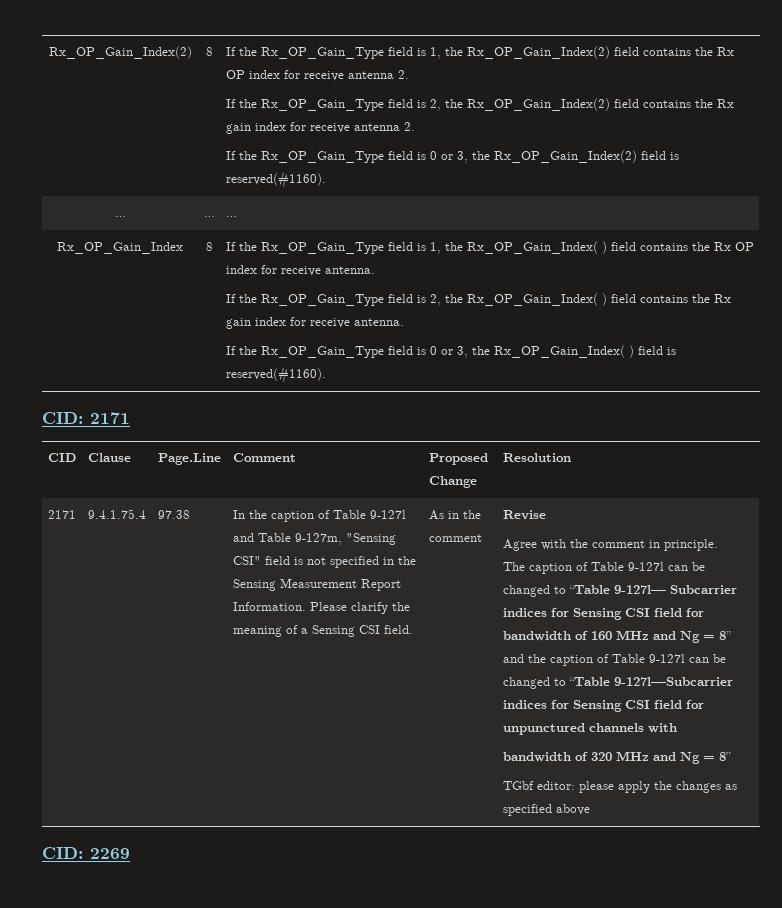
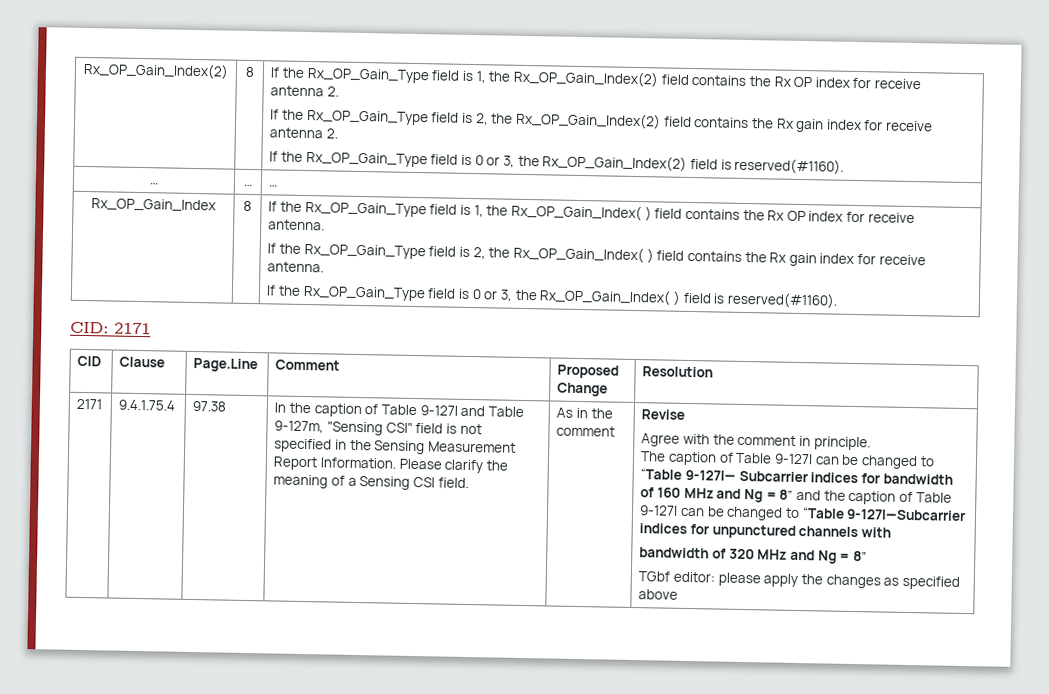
[572,608,704,620] Sensing CSI field for -> (881, 478) none
[572,700,704,712] Sensing CSI field for -> (711, 529) none
[42,847,130,859] // CID: 2269 -> (679, 594) none

